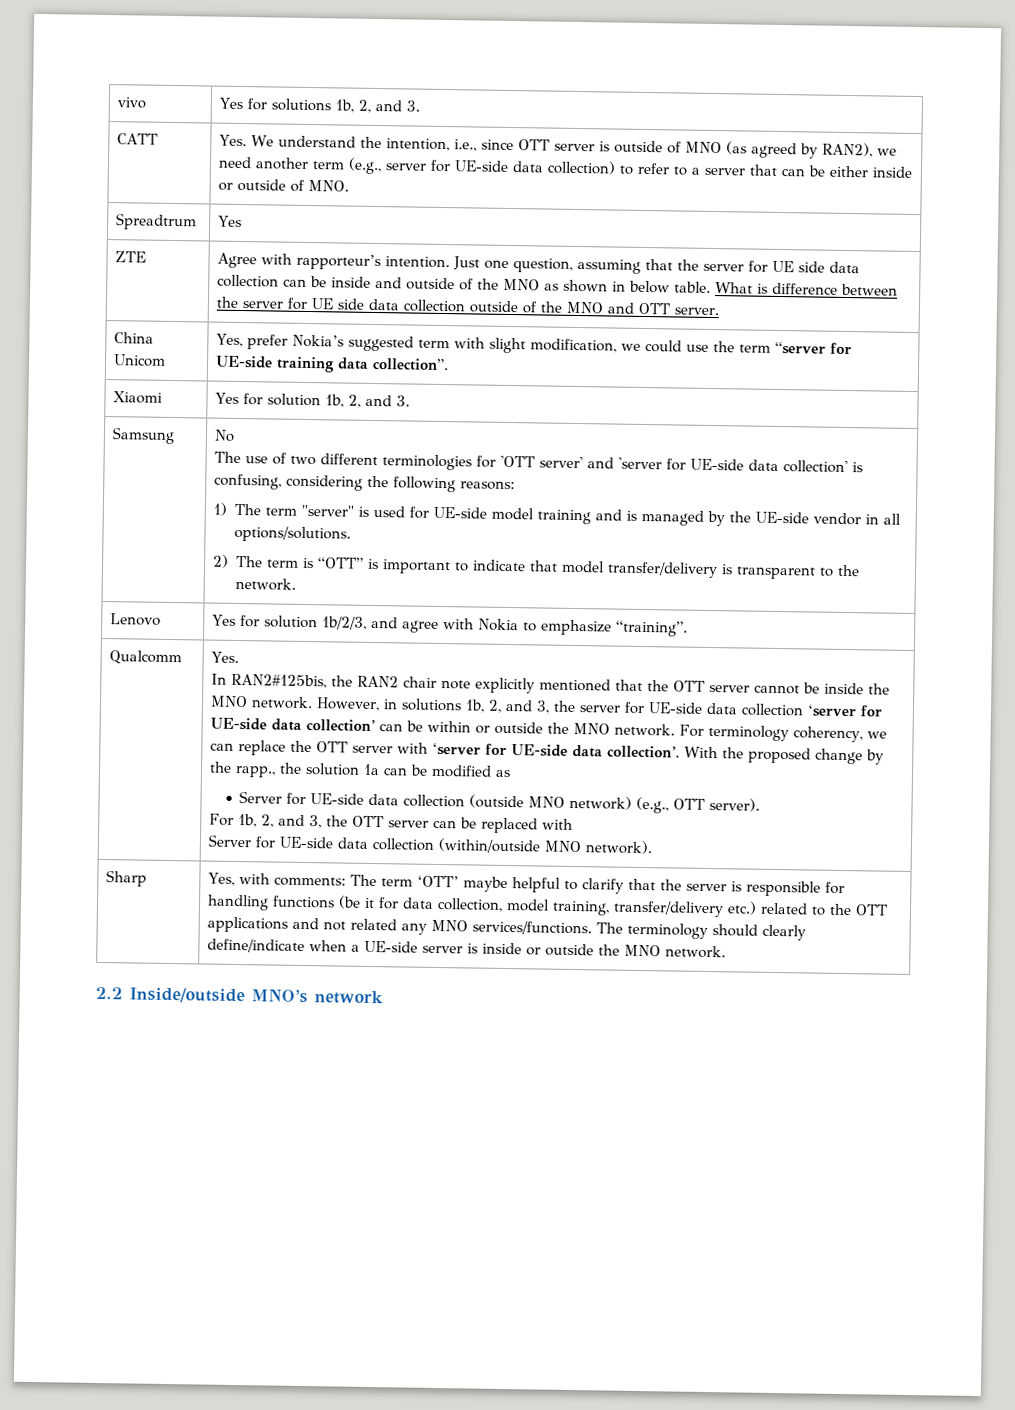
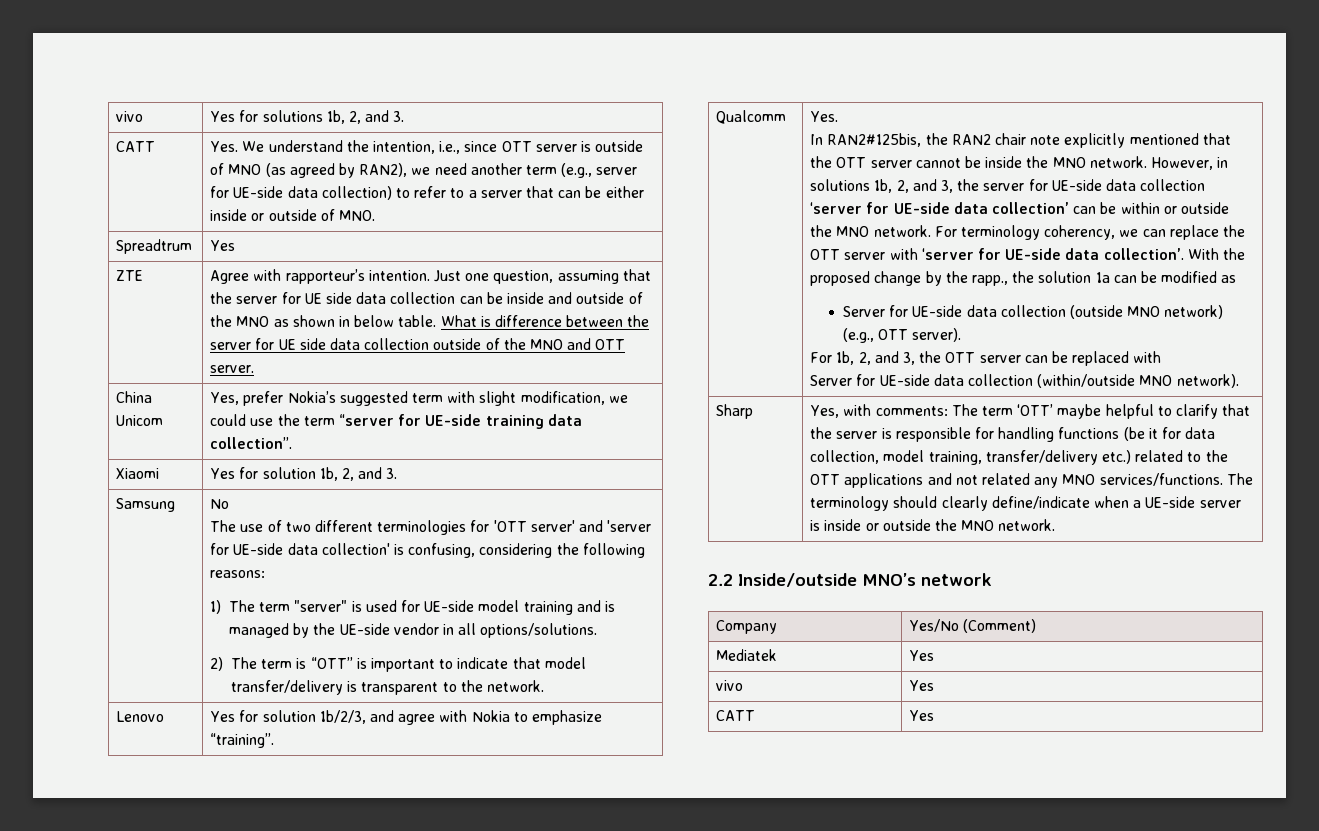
(383, 997) none -> [716,620,778,634] [909,619,1037,633] [716,649,778,661] [909,650,935,661] [716,680,744,691] [909,680,935,691] [716,710,756,721] [909,710,935,721] // Company | Yes/No (Comment) // Mediatek | Yes // vivo | Yes // CATT | Yes

